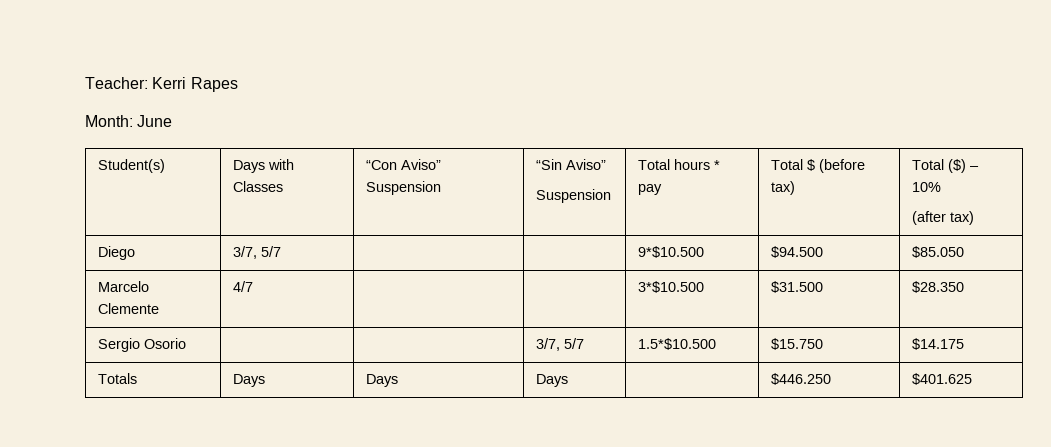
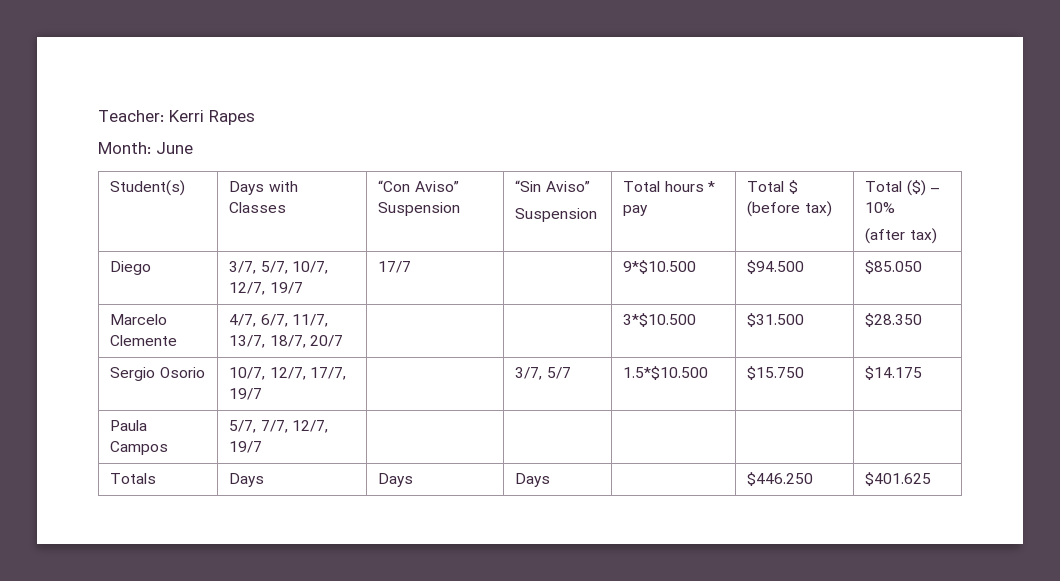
[260,246,281,257] 5/7 | -> [260,261,328,274] [229,282,303,295] [378,261,412,273] 5/7, 10/7, 12/7, 19/7 | 17/7
[232,281,253,292] 4/7 -> [229,314,328,327] [229,335,343,348] 4/7, 6/7, 11/7, 13/7, 18/7, 20/7
(186, 343) none -> [229,367,346,380] [229,388,263,400] 10/7, 12/7, 17/7, 19/7
(964, 344) none -> [110,420,148,431] [110,441,169,455] [229,420,328,433] [229,441,263,453] // Paula Campos | 5/7, 7/7, 12/7, 19/7 | | | | |

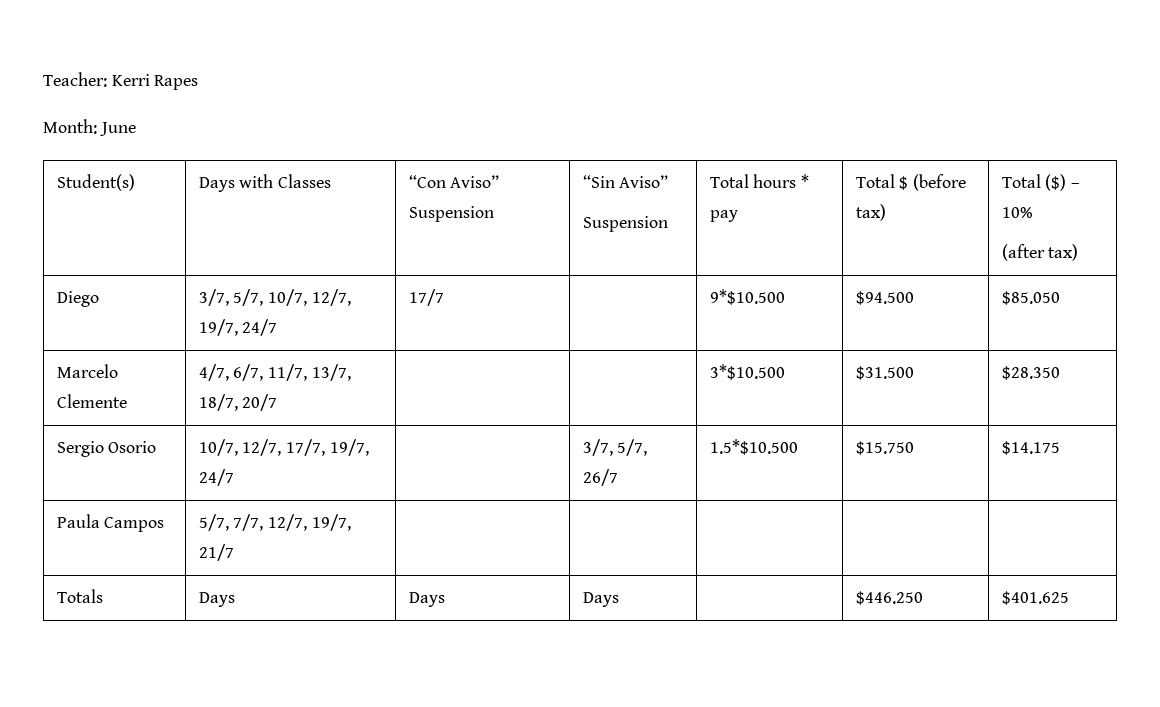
[269,282,303,294] 19/7 -> [198,319,278,336] 19/7, 24/7
[229,388,263,400] [515,367,571,380] 19/7 | | 3/7, 5/7 -> [329,439,369,456] [198,469,234,486] [582,439,648,456] [582,469,618,486] 19/7, 24/7 | | 3/7, 5/7, 26/7
[229,441,263,453] 19/7 -> [311,514,351,531] [198,544,234,561] 19/7, 21/7

